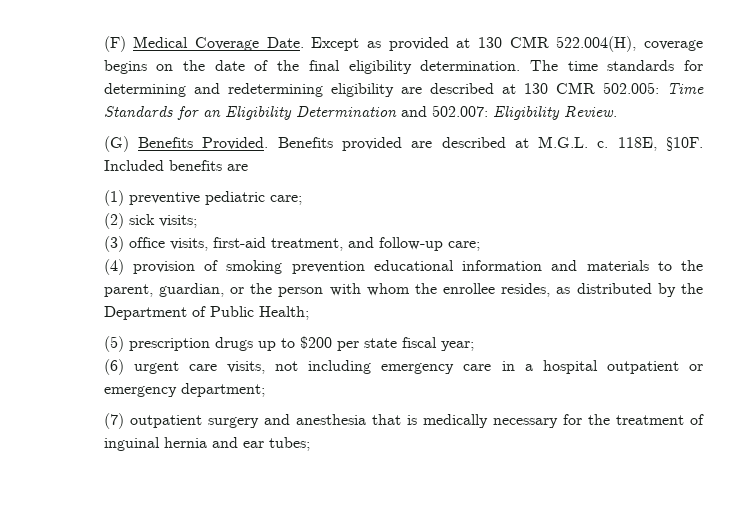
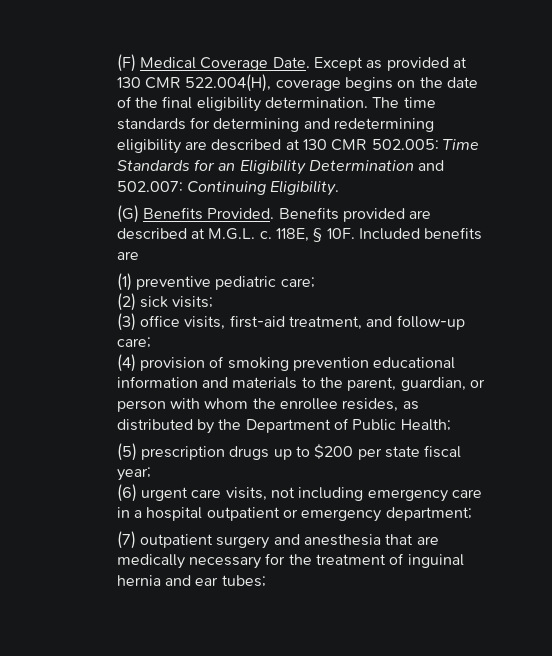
[492,106,617,120] Eligibility Review. -> [186,180,340,196] Continuing Eligibility.
[666,137,703,151] §10F. -> [313,228,355,242] § 10F.
[250,283,273,294] the -> (485, 383) none
[406,415,417,425] is -> [416,536,439,545] are

